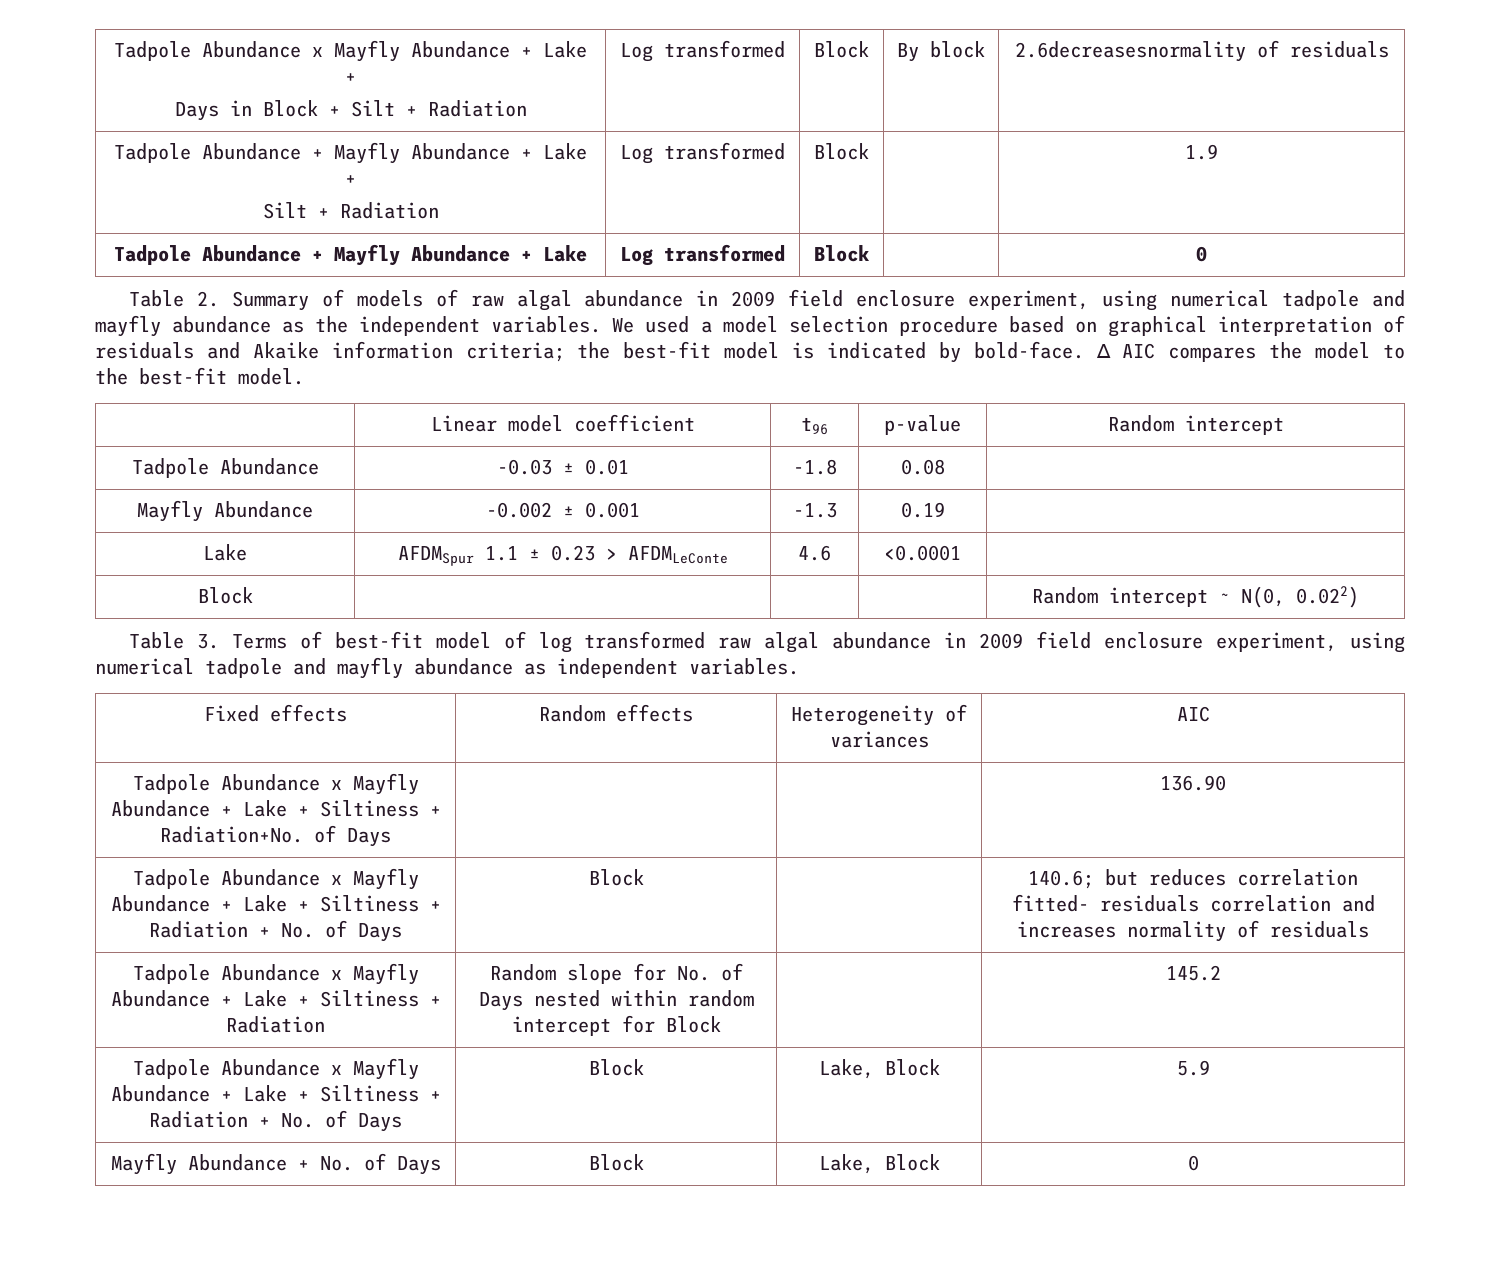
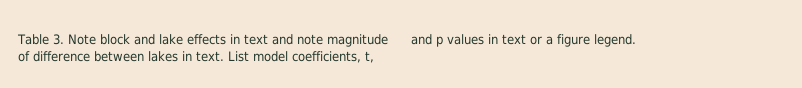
[114,40,587,62] [345,73,356,83] [174,100,527,121] [620,40,785,62] [814,41,869,58] [897,41,985,62] [1014,40,1389,62] [114,142,587,164] [345,175,356,185] [262,202,439,219] [620,142,785,164] [814,143,869,160] [1185,144,1218,160] [114,244,587,266] [620,244,785,266] [814,245,870,262] [1196,246,1207,262] [128,289,1405,311] [95,315,1405,337] [95,341,1406,363] [95,367,304,385] [430,414,695,432] [801,417,828,435] [884,415,961,435] [1107,415,1284,435] [131,458,319,478] [496,459,629,475] [792,459,837,475] [900,459,945,475] [137,500,313,522] [485,502,640,518] [792,503,837,518] [900,502,945,518] [203,544,247,561] [397,545,728,566] [798,545,831,561] [884,545,961,561] [197,587,253,604] [1032,586,1359,608] [128,631,1405,653] [95,657,799,679] [204,704,347,722] [539,704,693,722] [791,704,967,726] [829,731,929,748] [1176,706,1210,722] [132,773,419,795] [110,800,441,817] [160,825,391,847] [1160,775,1226,791] [132,868,419,890] [110,895,441,912] [149,920,402,942] [588,869,644,886] [1028,869,1358,889] [1011,894,1375,912] [1017,920,1369,942] [132,963,419,985] [110,990,441,1007] [226,1016,325,1033] [489,963,743,984] [478,990,754,1011] [511,1015,721,1036] [1165,965,1221,981] [132,1058,419,1080] [110,1085,441,1102] [149,1110,402,1132] [588,1059,644,1076] [818,1059,940,1079] [1176,1060,1210,1076] [110,1153,441,1175] [588,1154,644,1171] [818,1154,940,1174] [1187,1155,1199,1171] Tadpole Abundance x Mayfly Abundance + Lake + // Days in Block + Silt + Radiation | Log transformed | Block | By block | 2.6decreasesnormality of residuals // Tadpole Abundance + Mayfly Abundance + Lake + // Silt + Radiation | Log transformed | Block | | 1.9 // Tadpole Abundance + Mayfly Abundance + Lake | Log transformed | Block | | 0 // Table 2. Summary of models of raw algal abundance in 2009 field enclosure experiment, using numerical tadpole and mayfly abundance as the independent variables. We used a model selection procedure based on graphical interpretation of residuals and Akaike information criteria; the best-fit model is indicated by bold-face. ∆ AIC compares the model to the best-fit model. // | Linear model coefficient | t96 | p-value | Random intercept // Tadpole Abundance | -0.03 ± 0.01 | -1.8 | 0.08 | // Mayfly Abundance | -0.002 ± 0.001 | -1.3 | 0.19 | // Lake | AFDMSpur 1.1 ± 0.23 > AFDMLeConte | 4.6 | <0.0001 | // Block | | | | Random intercept ~ N(0, 0.022) // Table 3. Terms of best-fit model of log transformed raw algal abundance in 2009 field enclosure experiment, using numerical tadpole and mayfly abundance as independent variables. // Fixed effects | Random effects | Heterogeneity of variances | AIC // Tadpole Abundance x Mayfly Abundance + Lake + Siltiness + Radiation+No. of Days | | | 136.90 // Tadpole Abundance x Mayfly Abundance + Lake + Siltiness + Radiation + No. of Days | Block | | 140.6; but reduces correlation fitted- residuals correlation and increases normality of residuals // Tadpole Abundance x Mayfly Abundance + Lake + Siltiness + Radiation | Random slope for No. of Days nested within random intercept for Block | | 145.2 // Tadpole Abundance x Mayfly Abundance + Lake + Siltiness + Radiation + No. of Days | Block | Lake, Block | 5.9 // Mayfly Abundance + No. of Days | Block | Lake, Block | 0 -> [17,34,388,47] [18,51,374,63] [411,34,636,47] Table 3. Note block and lake effects in text and note magnitude of difference between lakes in text. List model coefficients, t, and p values in text or a figure legend.

